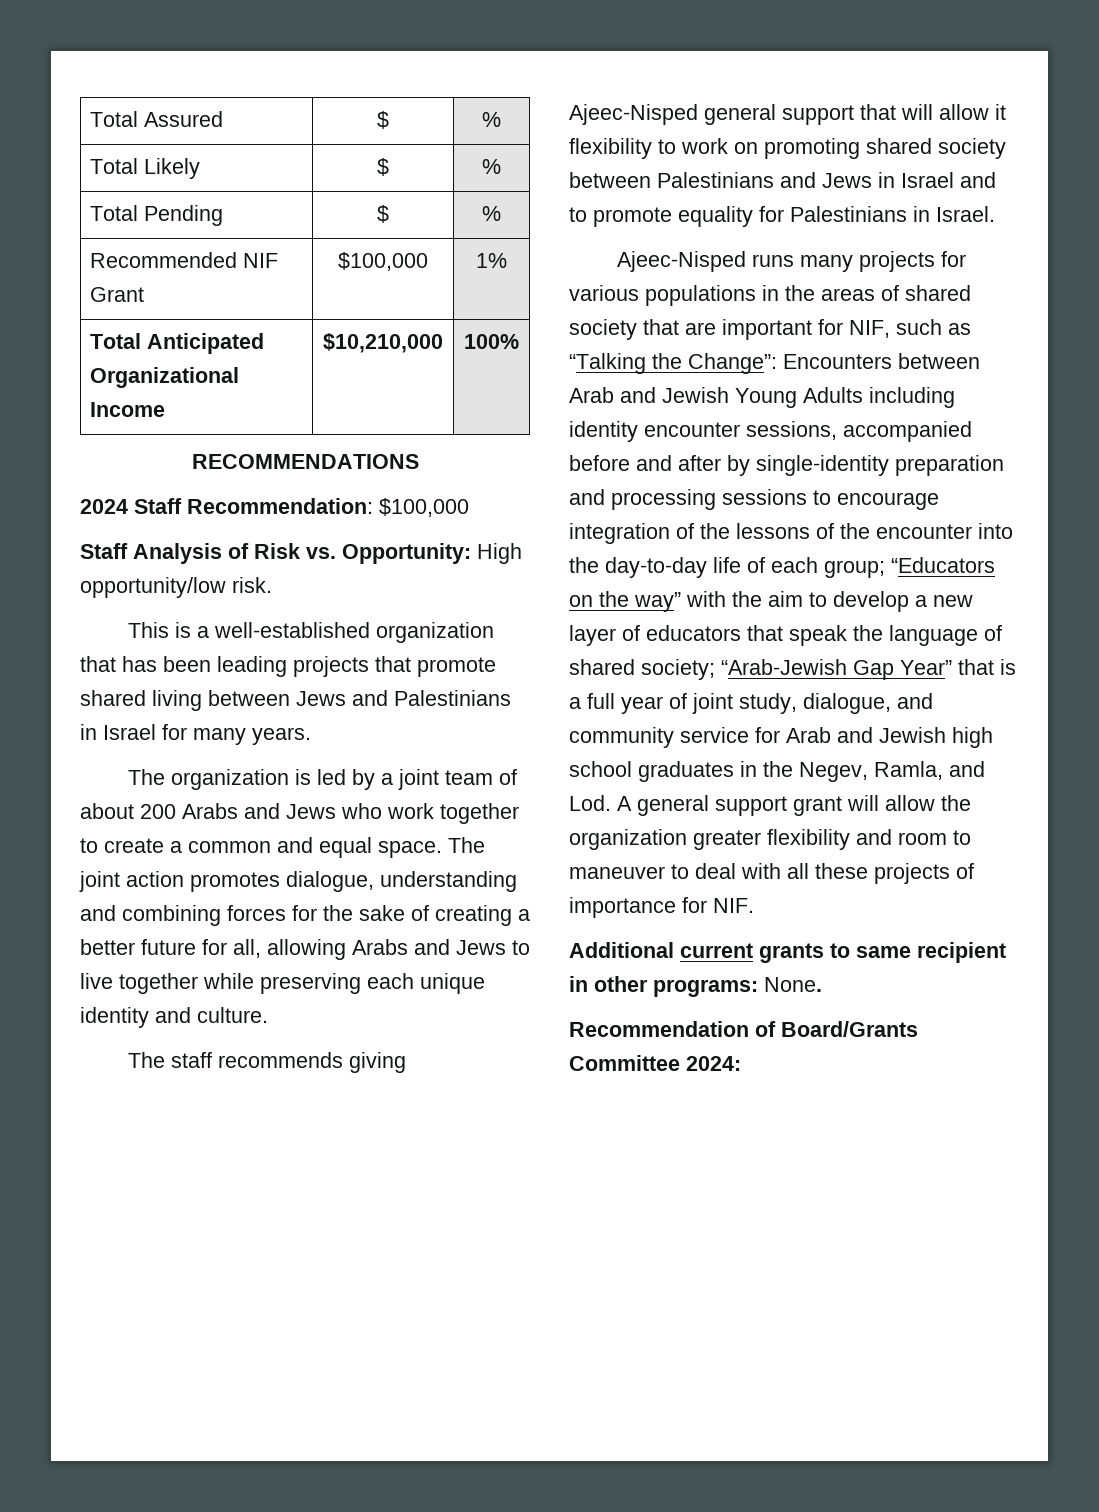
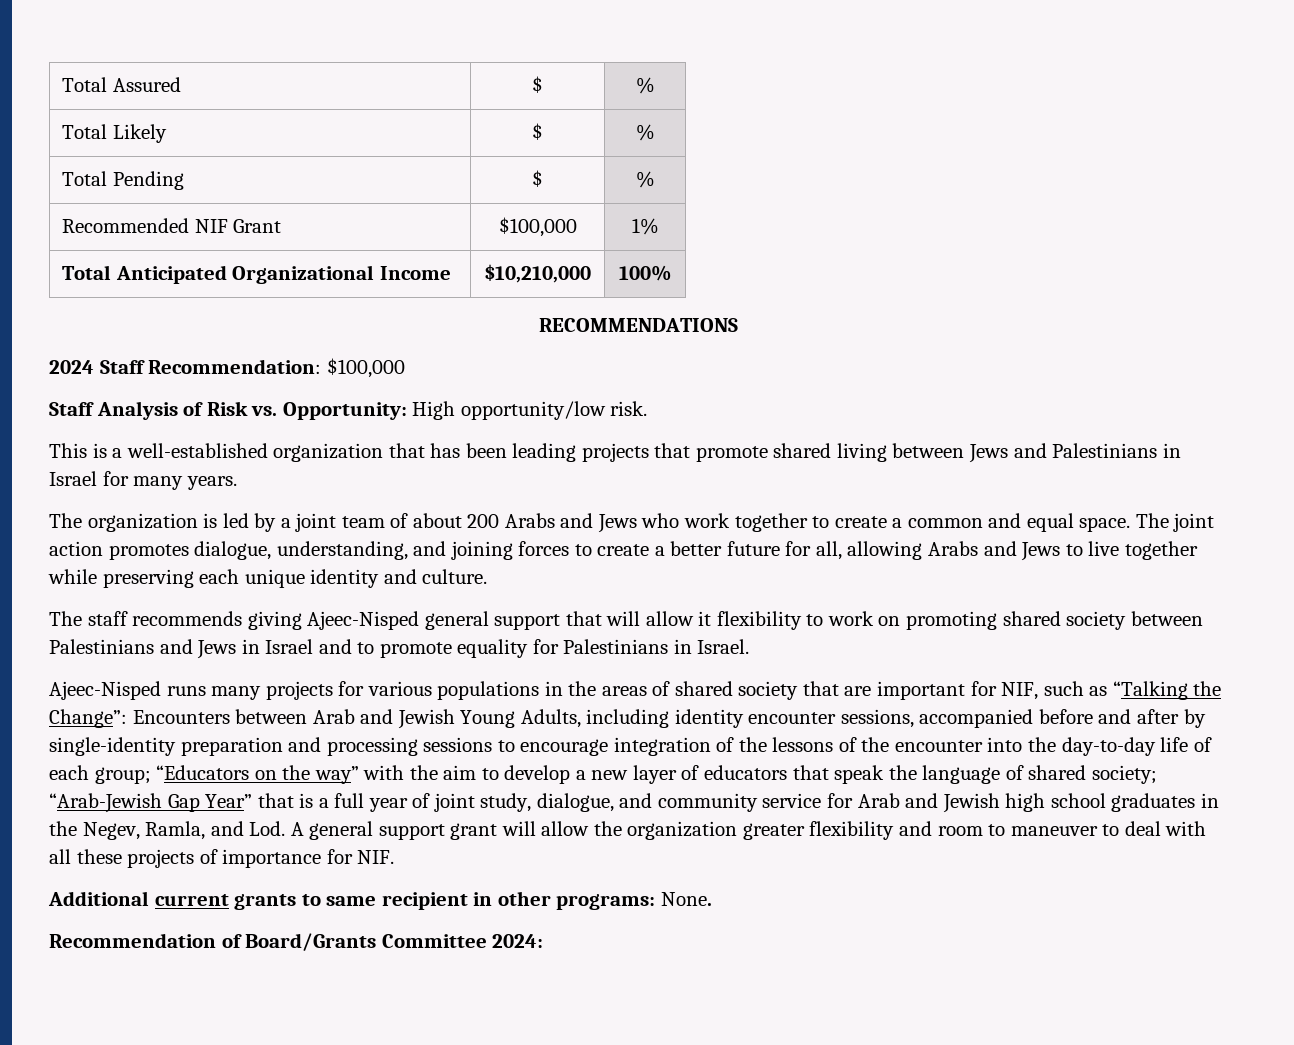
[380,871,517,892] [80,905,512,926] understanding and combining forces for the sake of creating -> [276,541,650,560] understanding, and joining forces to create
[803,387,863,403] Adults -> [520,709,581,728] Adults,

